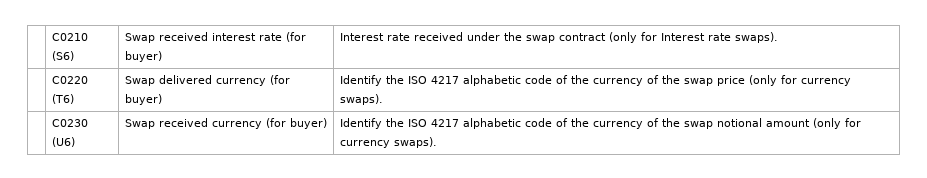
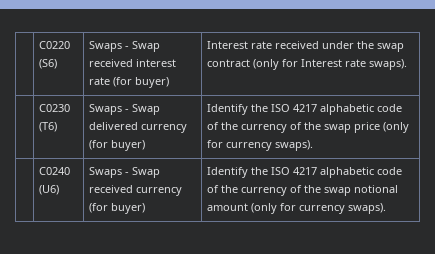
[51,33,88,41] | C0210 -> [39,41,71,49] | C0220
(74, 56) none -> [89,41,130,52] Swaps -
[51,76,88,84] C0220 -> [39,104,71,112] C0230
(74, 99) none -> [89,104,130,115] Swaps -
[51,119,88,127] C0230 -> [39,167,71,175] C0240
(75, 142) none -> [89,167,130,178] Swaps -

